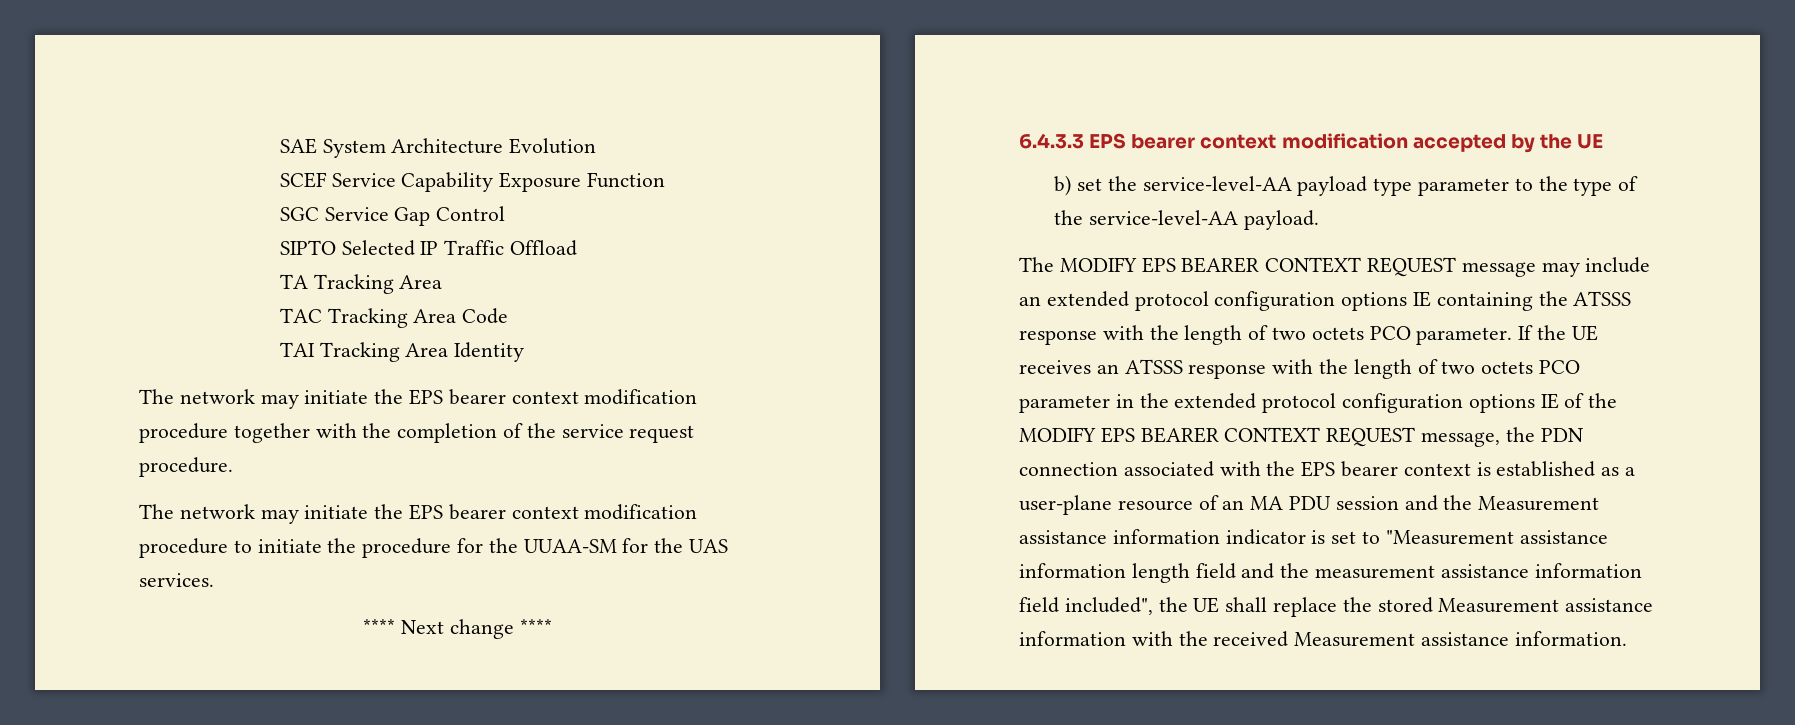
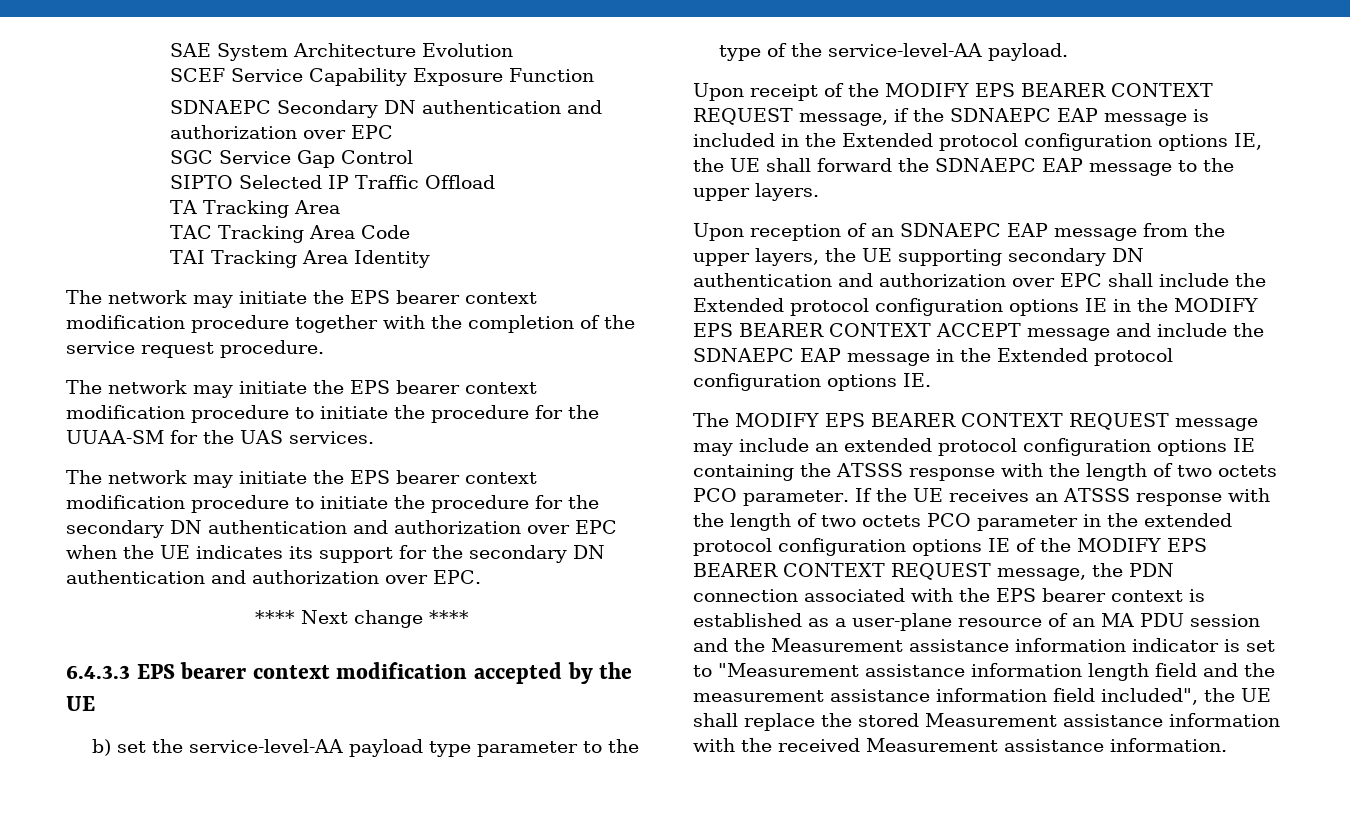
(665, 180) none -> [169,100,602,118] [169,125,393,139] // SDNAEPC Secondary DN authentication and authorization over EPC
(214, 580) none -> [66,470,537,488] [66,495,599,513] [66,520,617,538] [66,545,605,563] [66,570,481,584] // The network may initiate the EPS bearer context modification procedure to initiate the procedure for the secondary DN authentication and authorization over EPC when the UE indicates its support for the secondary DN authentication and authorization over EPC.
(1319, 220) none -> [693,83,1213,101] [693,108,1209,126] [693,133,1262,151] [693,158,1234,176] [693,183,819,201] [693,223,1225,241] [693,248,1144,266] [693,273,1266,287] [693,298,1258,316] [693,323,1264,341] [693,348,1173,366] [693,373,931,391] // Upon receipt of the MODIFY EPS BEARER CONTEXT REQUEST message, if the SDNAEPC EAP message is included in the Extended protocol configuration options IE, the UE shall forward the SDNAEPC EAP message to the upper layers. // Upon reception of an SDNAEPC EAP message from the upper layers, the UE supporting secondary DN authentication and authorization over EPC shall include the Extended protocol configuration options IE in the MODIFY EPS BEARER CONTEXT ACCEPT message and include the SDNAEPC EAP message in the Extended protocol configuration options IE.

